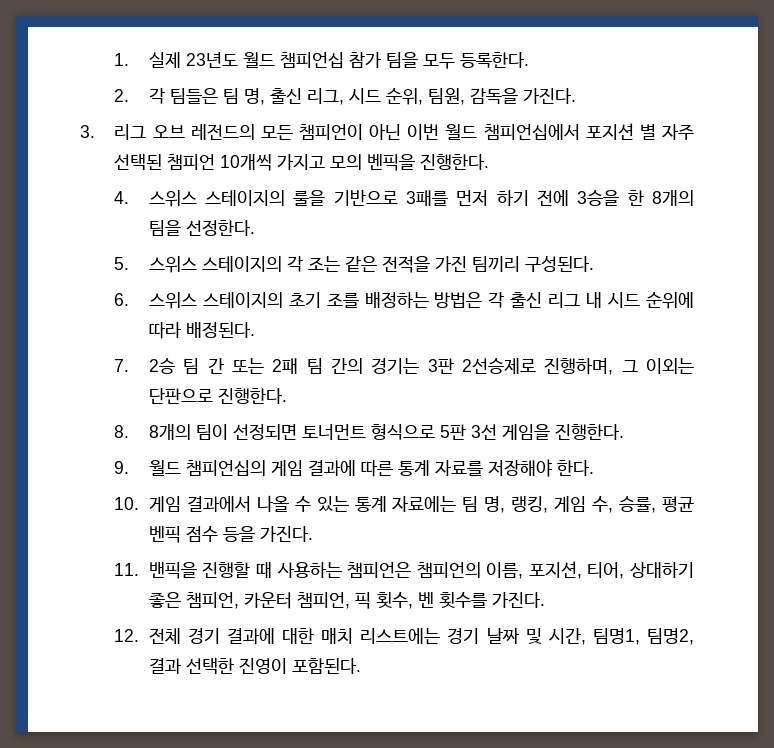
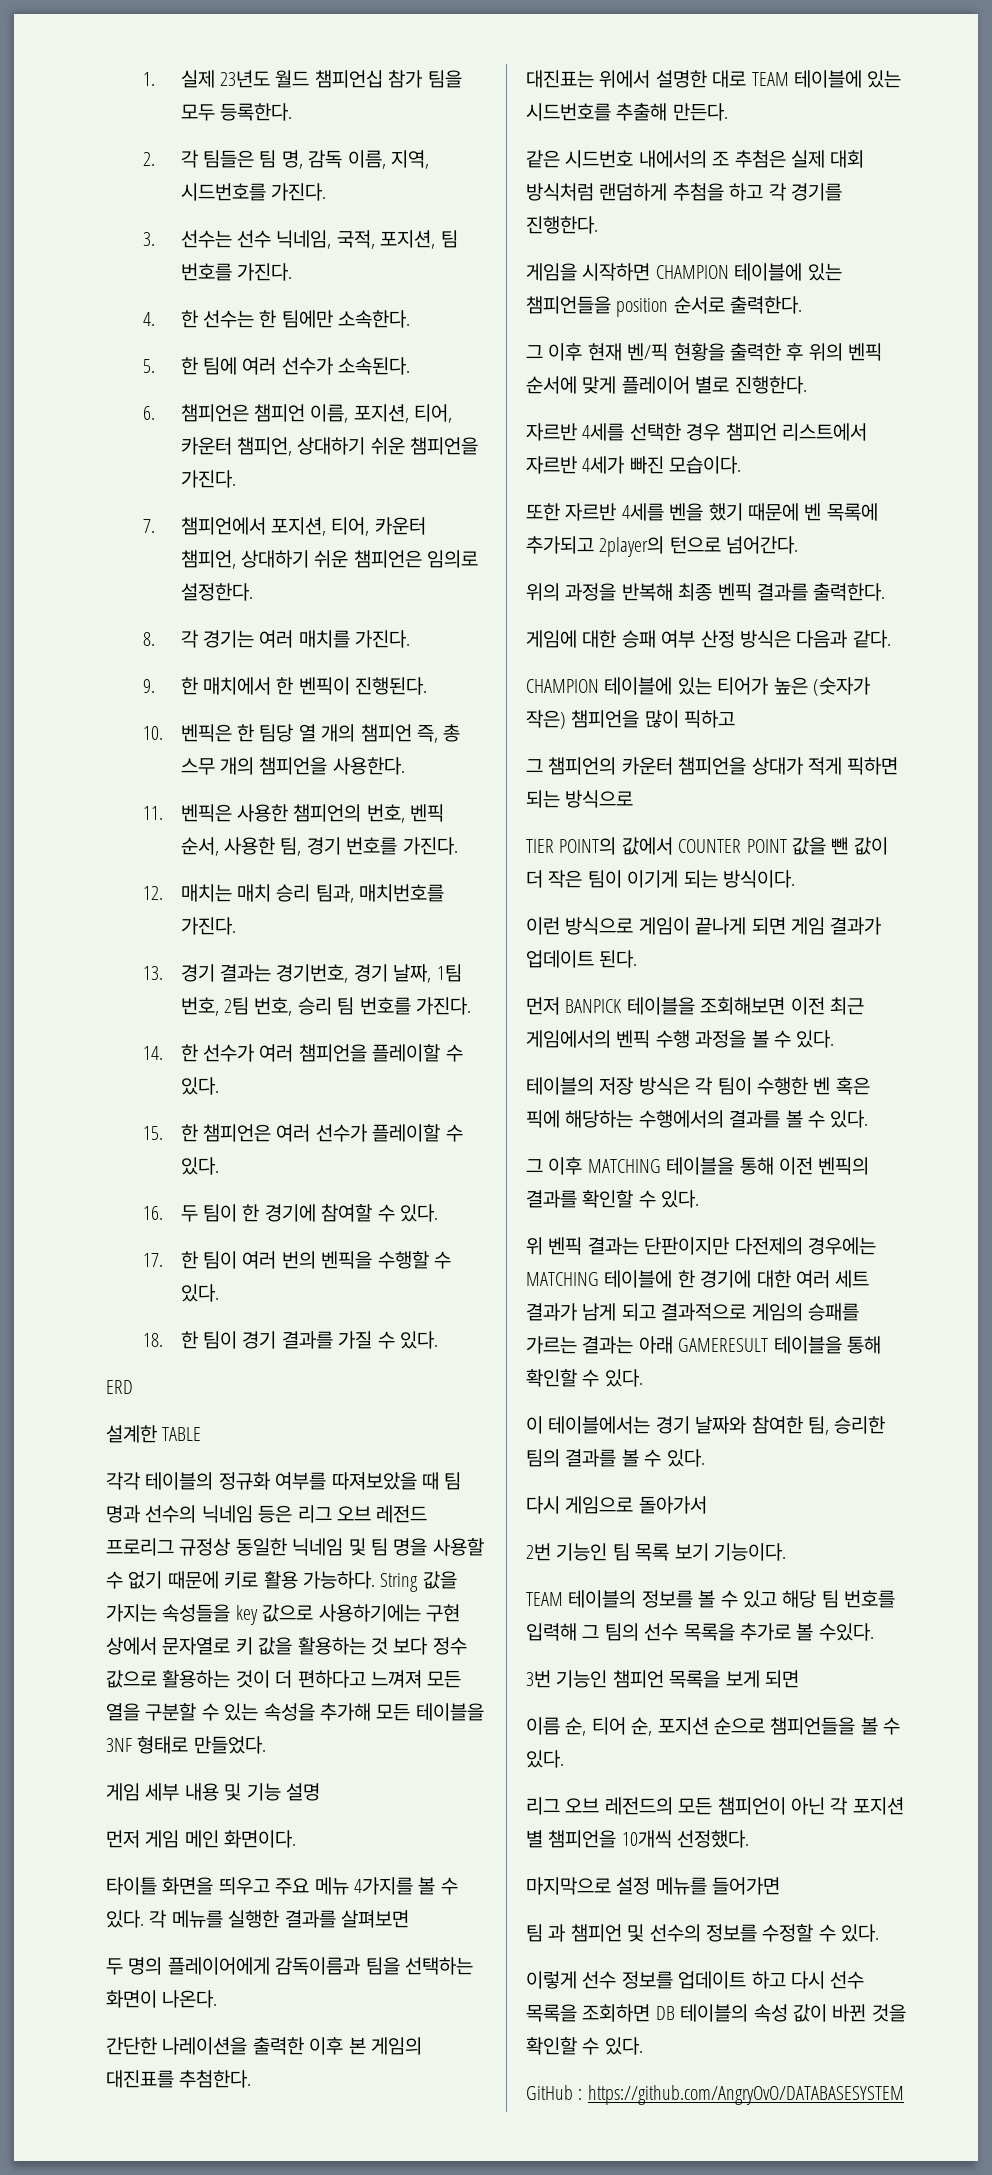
[269,87,576,105] [80,125,95,138] 출신 리그, 시드 순위, 팀원, 감독을 가진다. // 3. -> [308,150,429,169] [180,183,326,201] [143,230,458,249] [180,263,292,281] [143,310,411,328] [143,357,411,375] [143,404,453,423] [180,437,479,456] [180,470,236,488] [143,517,426,536] [180,550,479,569] [180,583,253,601] [143,630,411,648] [143,677,428,695] [143,724,461,743] [180,757,405,775] [143,804,445,823] [180,837,458,856] [143,884,445,903] [180,917,236,935] [143,964,462,983] [180,997,471,1016] [143,1044,463,1062] [180,1077,219,1095] [143,1124,463,1142] [180,1157,219,1175] [143,1204,438,1222] [143,1251,451,1269] [180,1284,219,1302] [143,1331,438,1349] [106,1380,133,1394] [106,1425,202,1443] [106,1472,462,1490] [106,1505,428,1523] [106,1538,484,1556] [106,1571,457,1592] [106,1604,460,1625] [106,1637,467,1655] [106,1670,462,1688] [106,1703,484,1721] [106,1736,266,1754] [106,1783,320,1801] [106,1830,297,1848] [106,1877,458,1895] [106,1910,409,1928] [106,1957,473,1975] [106,1990,218,2008] [106,2037,422,2055] [106,2070,252,2088] [526,70,902,88] [526,103,728,121] [526,150,865,168] [526,183,842,201] [526,216,598,234] [526,263,842,281] [526,296,803,317] [526,343,883,361] [526,376,807,394] [526,423,867,441] [526,456,742,474] [526,503,878,521] [526,536,799,557] [526,583,886,601] [526,630,891,648] [526,677,870,696] [526,710,736,729] [526,757,899,775] [526,790,634,808] [526,837,888,855] [526,870,795,888] [526,917,882,935] [526,950,638,968] [526,997,864,1015] [526,1030,835,1048] [526,1076,870,1095] [526,1110,869,1128] [526,1157,870,1175] [526,1190,700,1208] [526,1237,876,1255] [526,1270,870,1288] [526,1303,859,1321] [526,1336,881,1354] [526,1369,643,1387] [526,1416,886,1435] [526,1449,705,1467] [526,1496,707,1514] [526,1543,786,1561] [526,1590,896,1608] [526,1623,874,1641] [526,1670,799,1688] [526,1717,901,1736] [526,1750,564,1768] 감독 이름, 지역, 시드번호를 가진다. // 3. 선수는 선수 닉네임, 국적, 포지션, 팀 번호를 가진다. // 4. 한 선수는 한 팀에만 소속한다. // 5. 한 팀에 여러 선수가 소속된다. // 6. 챔피언은 챔피언 이름, 포지션, 티어, 카운터 챔피언, 상대하기 쉬운 챔피언을 가진다. // 7. 챔피언에서 포지션, 티어, 카운터 챔피언, 상대하기 쉬운 챔피언은 임의로 설정한다. // 8. 각 경기는 여러 매치를 가진다. // 9. 한 매치에서 한 벤픽이 진행된다. // 10. 벤픽은 한 팀당 열 개의 챔피언 즉, 총 스무 개의 챔피언을 사용한다. // 11. 벤픽은 사용한 챔피언의 번호, 벤픽 순서, 사용한 팀, 경기 번호를 가진다. // 12. 매치는 매치 승리 팀과, 매치번호를 가진다. // 13. 경기 결과는 경기번호, 경기 날짜, 1팀 번호, 2팀 번호, 승리 팀 번호를 가진다. // 14. 한 선수가 여러 챔피언을 플레이할 수 있다. // 15. 한 챔피언은 여러 선수가 플레이할 수 있다. // 16. 두 팀이 한 경기에 참여할 수 있다. // 17. 한 팀이 여러 번의 벤픽을 수행할 수 있다. // 18. 한 팀이 경기 결과를 가질 수 있다. // ERD // 설계한 TABLE // 각각 테이블의 정규화 여부를 따져보았을 때 팀 명과 선수의 닉네임 등은 리그 오브 레전드 프로리그 규정상 동일한 닉네임 및 팀 명을 사용할 수 없기 때문에 키로 활용 가능하다. String 값을 가지는 속성들을 key 값으로 사용하기에는 구현 상에서 문자열로 키 값을 활용하는 것 보다 정수 값으로 활용하는 것이 더 편하다고 느껴져 모든 열을 구분할 수 있는 속성을 추가해 모든 테이블을 3NF 형태로 만들었다. // 게임 세부 내용 및 기능 설명 // 먼저 게임 메인 화면이다. // 타이틀 화면을 띄우고 주요 메뉴 4가지를 볼 수 있다. 각 메뉴를 실행한 결과를 살펴보면 // 두 명의 플레이어에게 감독이름과 팀을 선택하는 화면이 나온다. // 간단한 나레이션을 출력한 이후 본 게임의 대진표를 추첨한다. // 대진표는 위에서 설명한 대로 TEAM 테이블에 있는 시드번호를 추출해 만든다. // 같은 시드번호 내에서의 조 추첨은 실제 대회 방식처럼 랜덤하게 추첨을 하고 각 경기를 진행한다. // 게임을 시작하면 CHAMPION 테이블에 있는 챔피언들을 position 순서로 출력한다. // 그 이후 현재 벤/픽 현황을 출력한 후 위의 벤픽 순서에 맞게 플레이어 별로 진행한다. // 자르반 4세를 선택한 경우 챔피언 리스트에서 자르반 4세가 빠진 모습이다. // 또한 자르반 4세를 벤을 했기 때문에 벤 목록에 추가되고 2player의 턴으로 넘어간다. // 위의 과정을 반복해 최종 벤픽 결과를 출력한다. // 게임에 대한 승패 여부 산정 방식은 다음과 같다. // CHAMPION 테이블에 있는 티어가 높은 (숫자가 작은) 챔피언을 많이 픽하고 // 그 챔피언의 카운터 챔피언을 상대가 적게 픽하면 되는 방식으로 // TIER POINT의 값에서 COUNTER POINT 값을 뺀 값이 더 작은 팀이 이기게 되는 방식이다. // 이런 방식으로 게임이 끝나게 되면 게임 결과가 업데이트 된다. // 먼저 BANPICK 테이블을 조회해보면 이전 최근 게임에서의 벤픽 수행 과정을 볼 수 있다. // 테이블의 저장 방식은 각 팀이 수행한 벤 혹은 픽에 해당하는 수행에서의 결과를 볼 수 있다. // 그 이후 MATCHING 테이블을 통해 이전 벤픽의 결과를 확인할 수 있다. // 위 벤픽 결과는 단판이지만 다전제의 경우에는 MATCHING 테이블에 한 경기에 대한 여러 세트 결과가 남게 되고 결과적으로 게임의 승패를 가르는 결과는 아래 GAMERESULT 테이블을 통해 확인할 수 있다. // 이 테이블에서는 경기 날짜와 참여한 팀, 승리한 팀의 결과를 볼 수 있다. // 다시 게임으로 돌아가서 // 2번 기능인 팀 목록 보기 기능이다. // TEAM 테이블의 정보를 볼 수 있고 해당 팀 번호를 입력해 그 팀의 선수 목록을 추가로 볼 수있다. // 3번 기능인 챔피언 목록을 보게 되면 // 이름 순, 티어 순, 포지션 순으로 챔피언들을 볼 수 있다. //
[407,123,694,140] [114,153,490,171] [114,190,694,207] [148,220,255,236] [114,256,594,273] [114,291,694,309] [148,322,255,339] [114,358,694,375] [148,388,287,404] [114,424,624,440] [114,459,594,477] [114,495,695,513] [148,526,313,543] [114,561,694,579] [148,592,545,609] [114,627,694,645] [148,657,361,675] 이번 월드 챔피언십에서 포지션 별 자주 선택된 챔피언 10개씩 가지고 모의 벤픽을 진행한다. // 4. 스위스 스테이지의 룰을 기반으로 3패를 먼저 하기 전에 3승을 한 8개의 팀을 선정한다. // 5. 스위스 스테이지의 각 조는 같은 전적을 가진 팀끼리 구성된다. // 6. 스위스 스테이지의 초기 조를 배정하는 방법은 각 출신 리그 내 시드 순위에 따라 배정된다. // 7. 2승 팀 간 또는 2패 팀 간의 경기는 3판 2선승제로 진행하며, 그 이외는 단판으로 진행한다. // 8. 8개의 팀이 선정되면 토너먼트 형식으로 5판 3선 게임을 진행한다. // 9. 월드 챔피언십의 게임 결과에 따른 통계 자료를 저장해야 한다. // 10. 게임 결과에서 나올 수 있는 통계 자료에는 팀 명, 랭킹, 게임 수, 승률, 평균 벤픽 점수 등을 가진다. // 11. 밴픽을 진행할 때 사용하는 챔피언은 챔피언의 이름, 포지션, 티어, 상대하기 좋은 챔피언, 카운터 챔피언, 픽 횟수, 벤 횟수를 가진다. // 12. 전체 경기 결과에 대한 매치 리스트에는 경기 날짜 및 시간, 팀명1, 팀명2, 결과 선택한 진영이 포함된다. -> [830,1797,904,1815] [526,1830,750,1848] [526,1877,781,1895] [526,1924,880,1942] [526,1971,865,1989] [526,2004,906,2022] [526,2037,643,2055] [526,2085,904,2105] 각 포지션 별 챔피언을 10개씩 선정했다. // 마지막으로 설정 메뉴를 들어가면 // 팀 과 챔피언 및 선수의 정보를 수정할 수 있다. // 이렇게 선수 정보를 업데이트 하고 다시 선수 목록을 조회하면 DB 테이블의 속성 값이 바뀐 것을 확인할 수 있다. // GitHub : https://github.com/AngryOvO/DATABASESYSTEM

